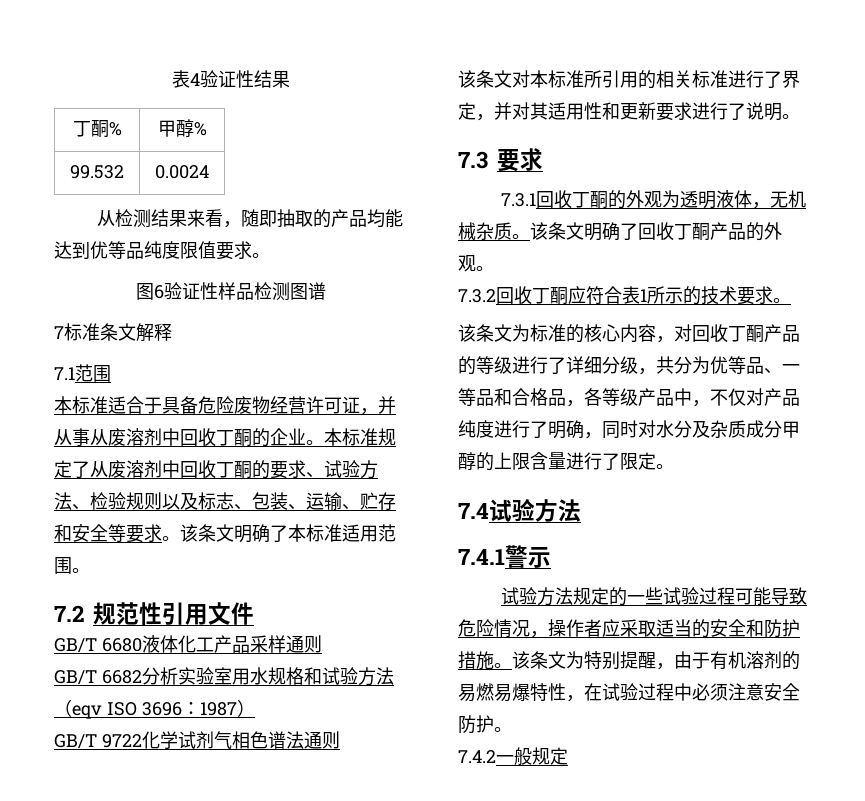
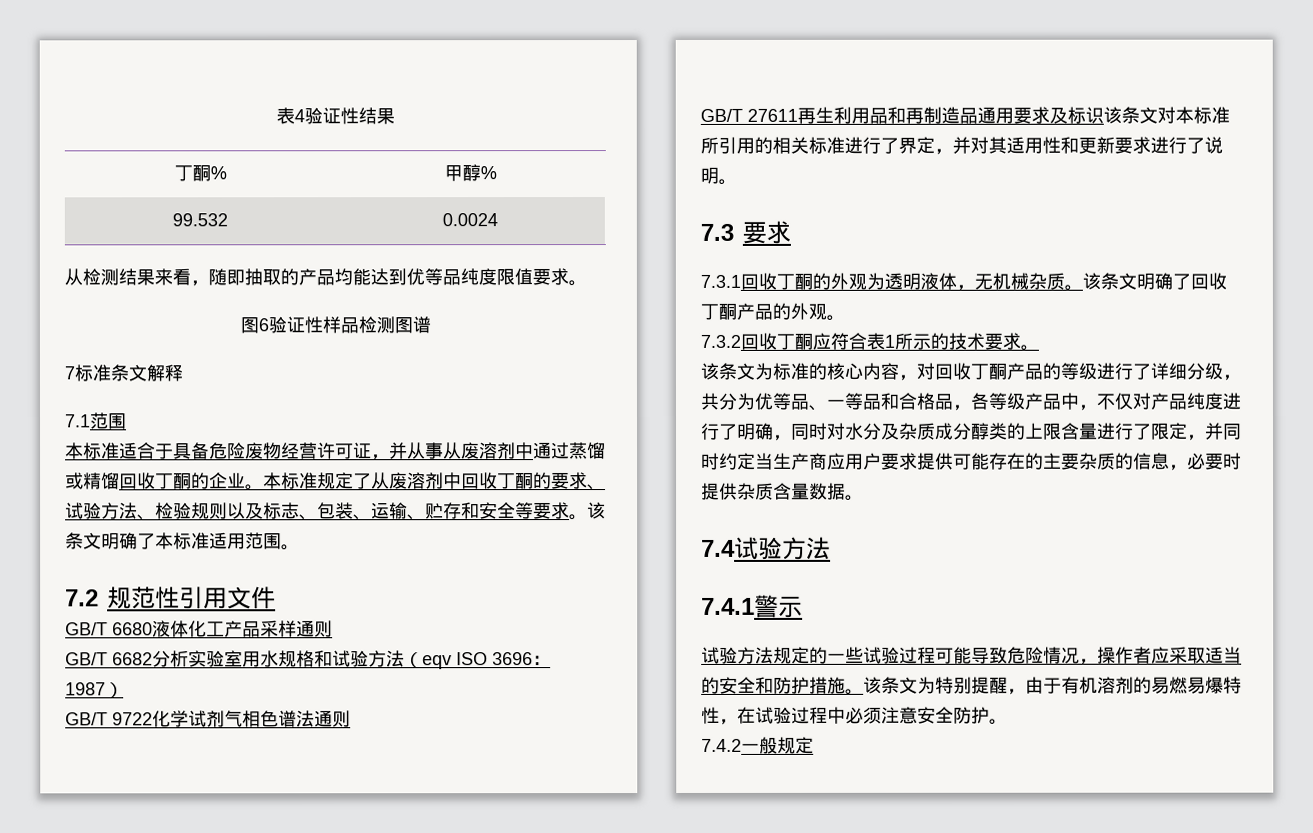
(180, 437) none -> [533,442,606,460] [65,472,120,490] 通过蒸馏或精馏
(340, 740) none -> [700,106,1104,124] GB/T 27611再生利用品和再制造品通用要求及标识
[782,421,800,438] [458,452,476,470] 甲醇 -> [971,422,1008,440] 醇类
(656, 461) none -> [1187,422,1242,441] [701,452,1242,471] [701,482,846,500] ，并同时约定当生产商应用户要求提供可能存在的主要杂质的信息，必要时提供杂质含量数据

